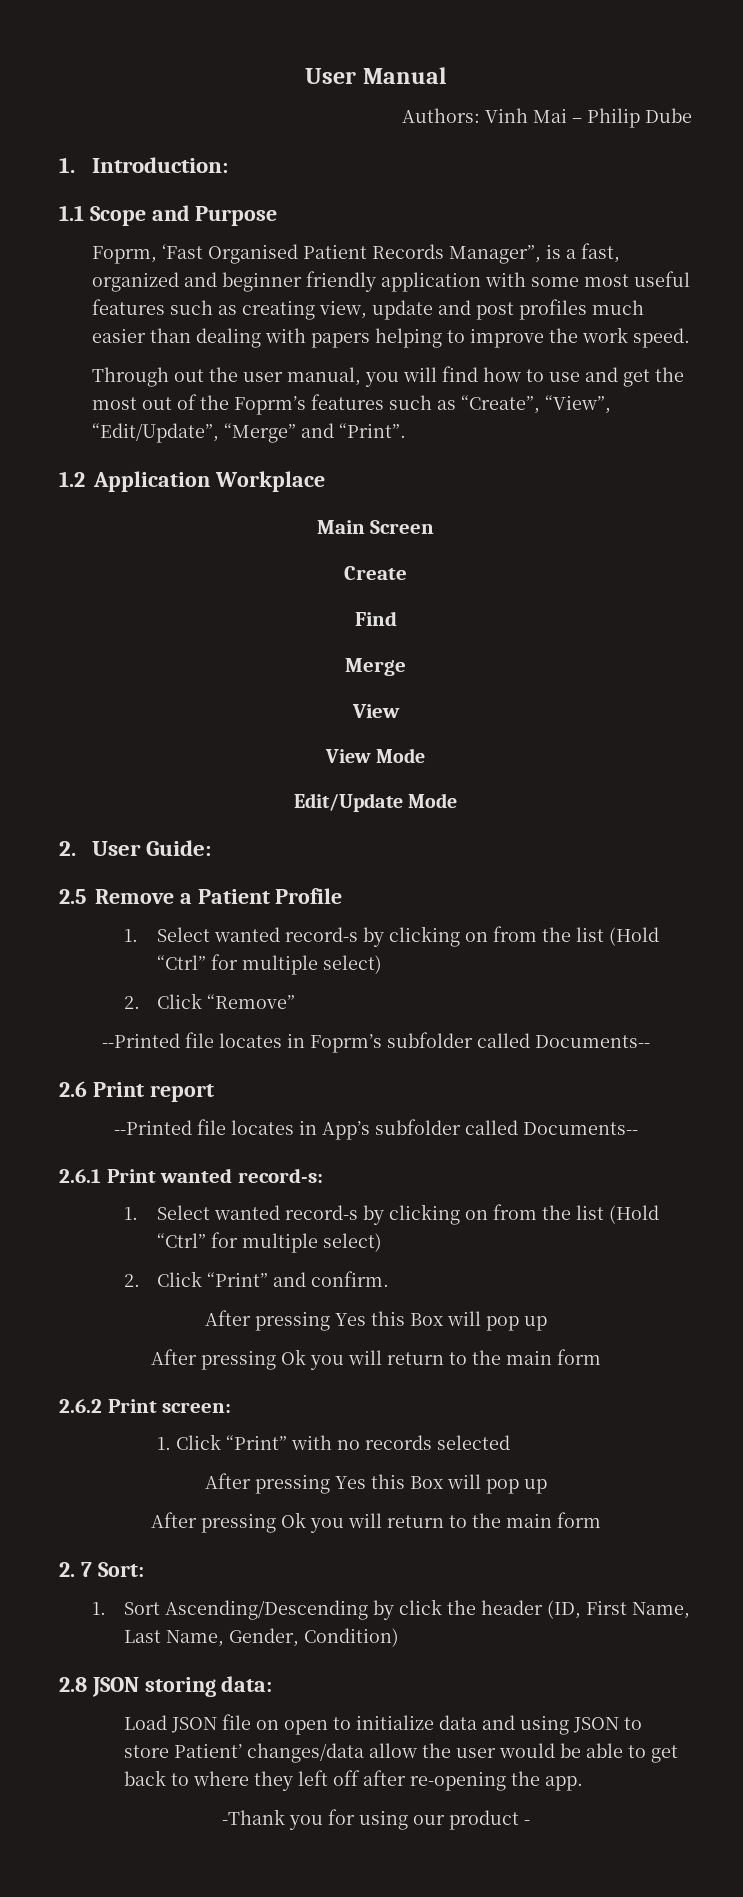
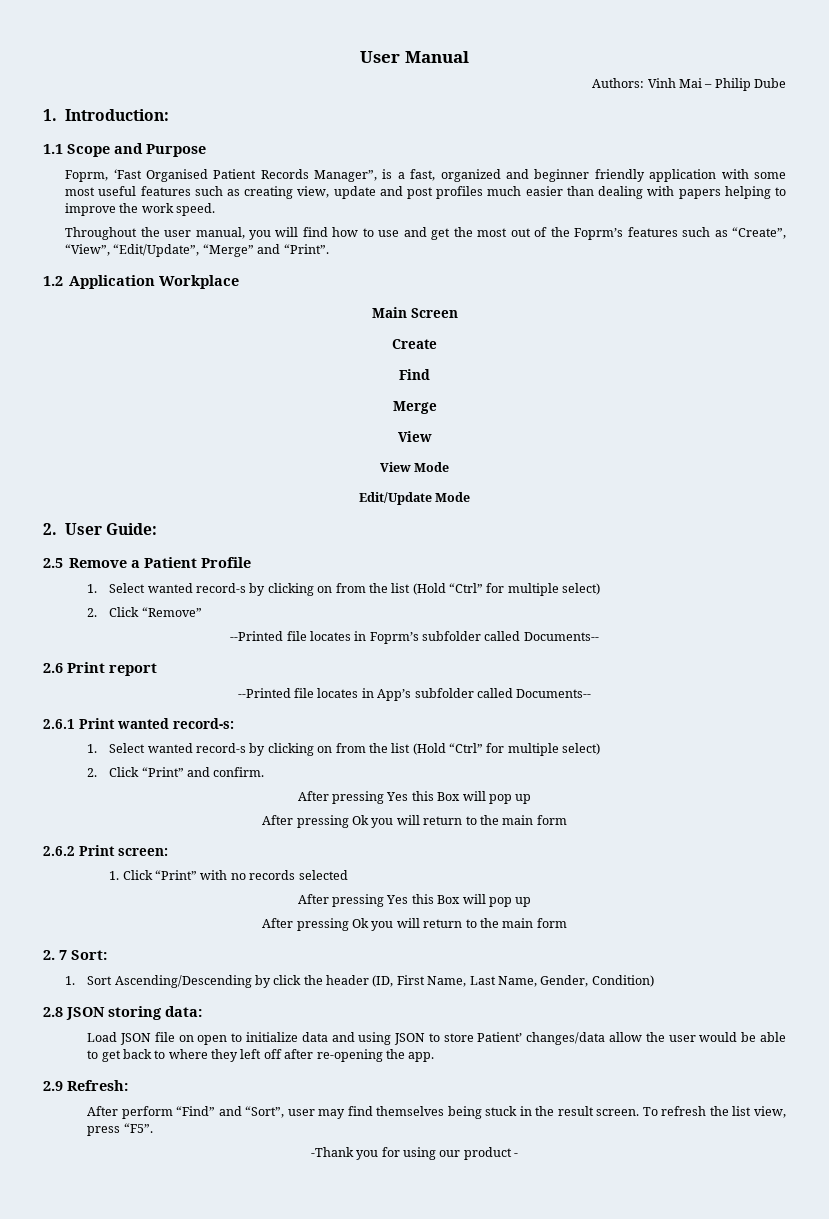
[91,367,204,387] Through out -> [65,227,138,240] Throughout
(584, 1783) none -> [43,1080,128,1091] [87,1106,786,1119] [87,1123,153,1136] // 2.9 Refresh: // After perform “Find” and “Sort”, user may find themselves being stuck in the result screen. To refresh the list view, press “F5”.

